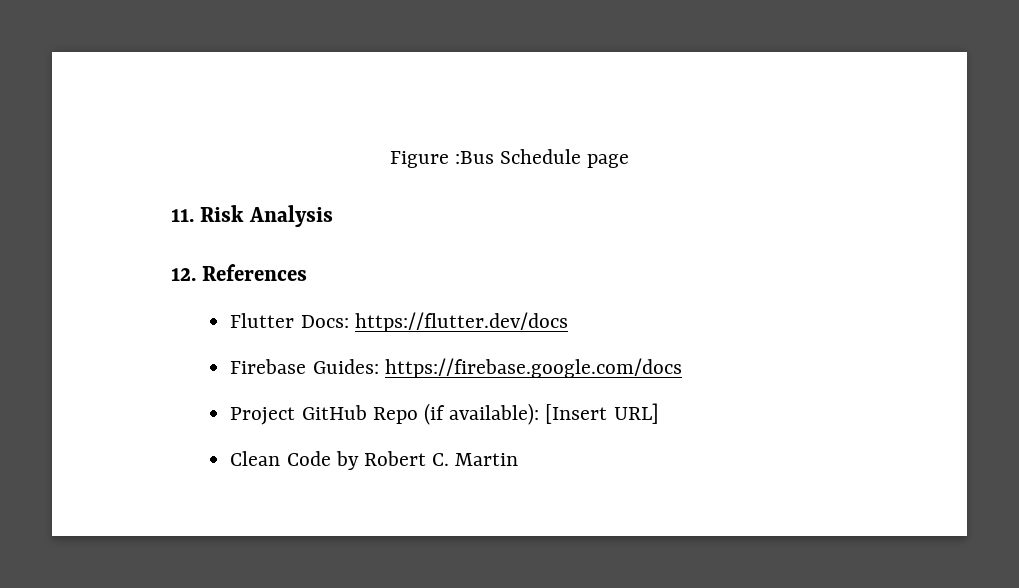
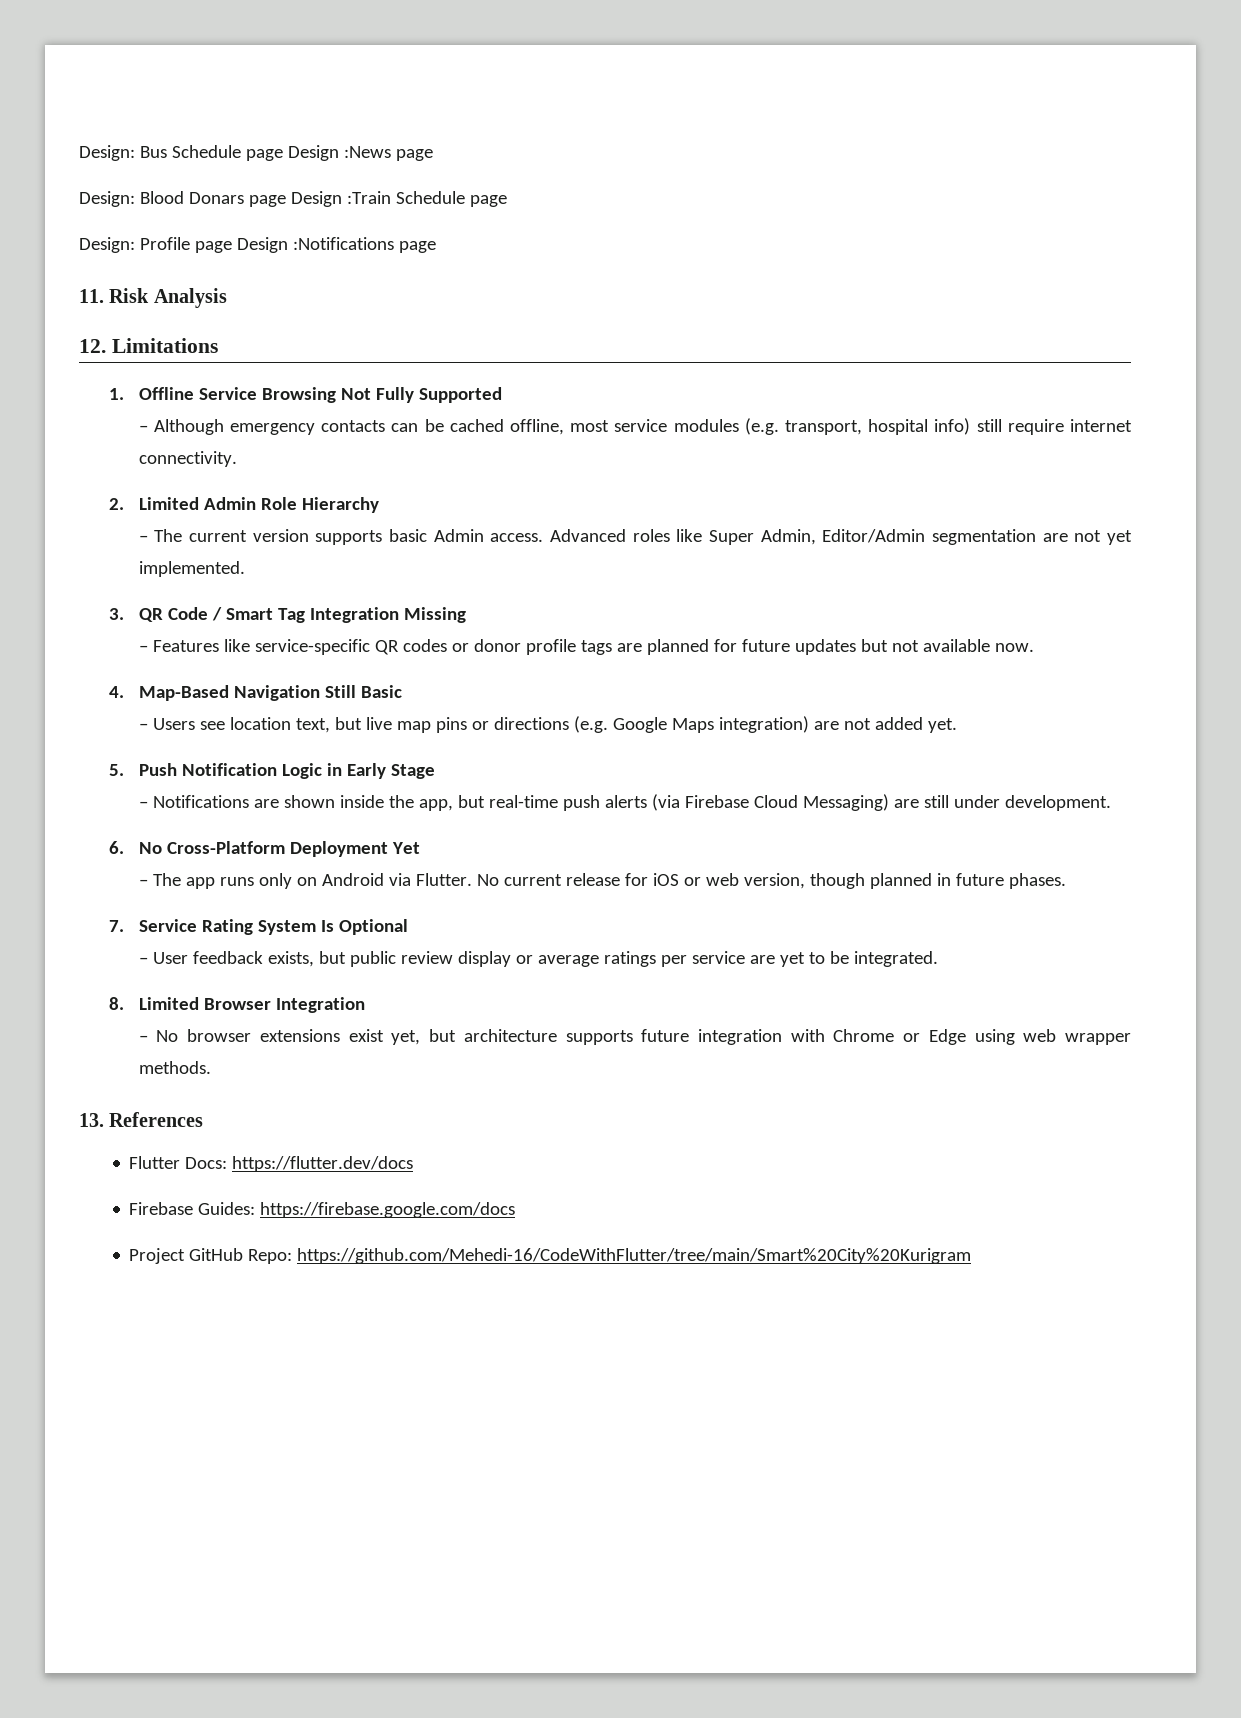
[389,149,630,168] [171,205,333,227] [171,268,196,281] Figure :Bus Schedule page // 11. Risk Analysis // 12. -> [79,145,433,161] [79,191,507,207] [79,237,436,253] [79,288,227,308] [79,338,218,353] [108,387,502,403] [138,418,1133,435] [138,451,237,467] [108,497,379,513] [138,529,1132,545] [138,561,245,577] [108,607,466,623] [138,639,1034,655] [108,685,402,701] [138,716,957,733] [108,763,435,779] [138,794,1111,811] [108,841,420,857] [138,873,1066,889] [108,919,408,935] [138,951,938,967] [108,997,365,1013] [138,1029,1132,1045] [138,1061,211,1074] [79,1113,104,1127] Design: Bus Schedule page Design :News page // Design: Blood Donars page Design :Train Schedule page // Design: Profile page Design :Notifications page // 11. Risk Analysis // 12. Limitations // 1. Offline Service Browsing Not Fully Supported // – Although emergency contacts can be cached offline, most service modules (e.g. transport, hospital info) still require internet connectivity. // 2. Limited Admin Role Hierarchy // – The current version supports basic Admin access. Advanced roles like Super Admin, Editor/Admin segmentation are not yet implemented. // 3. QR Code / Smart Tag Integration Missing // – Features like service-specific QR codes or donor profile tags are planned for future updates but not available now. // 4. Map-Based Navigation Still Basic // – Users see location text, but live map pins or directions (e.g. Google Maps integration) are not added yet. // 5. Push Notification Logic in Early Stage // – Notifications are shown inside the app, but real-time push alerts (via Firebase Cloud Messaging) are still under development. // 6. No Cross-Platform Deployment Yet // – The app runs only on Android via Flutter. No current release for iOS or web version, though planned in future phases. // 7. Service Rating System Is Optional // – User feedback exists, but public review display or average ratings per service are yet to be integrated. // 8. Limited Browser Integration // – No browser extensions exist yet, but architecture supports future integration with Chrome or Edge using web wrapper methods. // 13.
[372,403,659,425] [230,451,519,470] Repo (if available): [Insert URL] // Clean Code by Robert C. Martin -> [248,1248,972,1264] Repo: https://github.com/Mehedi-16/CodeWithFlutter/tree/main/Smart%20City%20Kurigram

